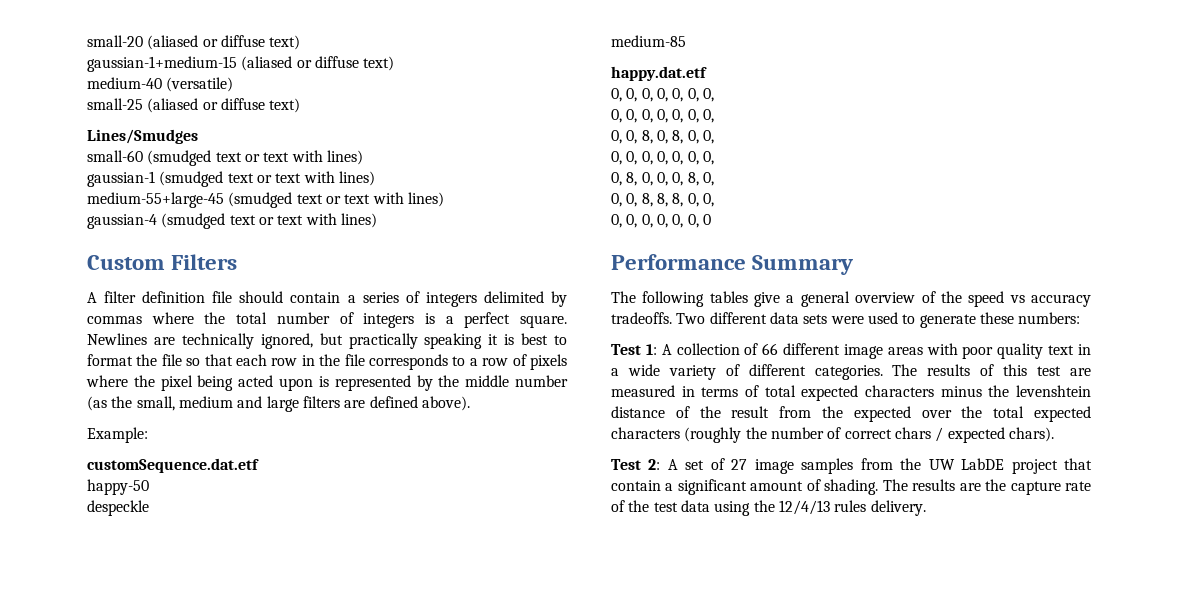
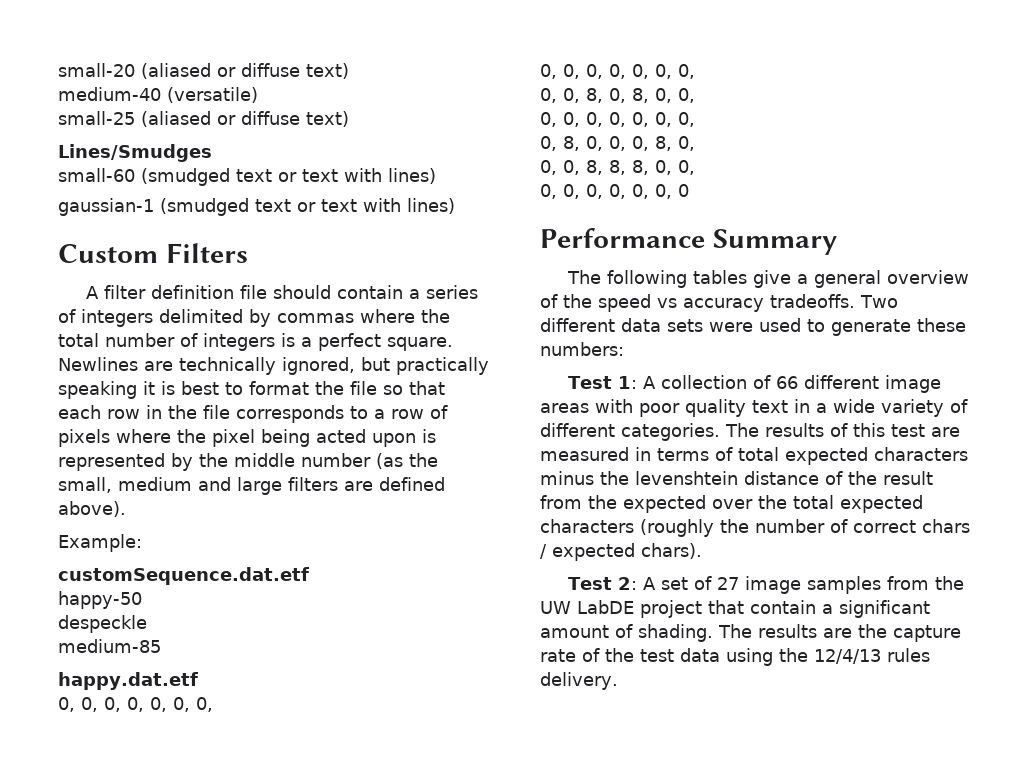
[87,56,395,72] // gaussian-1+medium-15 (aliased or diffuse text) -> (349, 71) none
[87,192,444,208] [87,213,377,229] // medium-55+large-45 (smudged text or text with lines) // gaussian-4 (smudged text or text with lines) -> (455, 206) none

